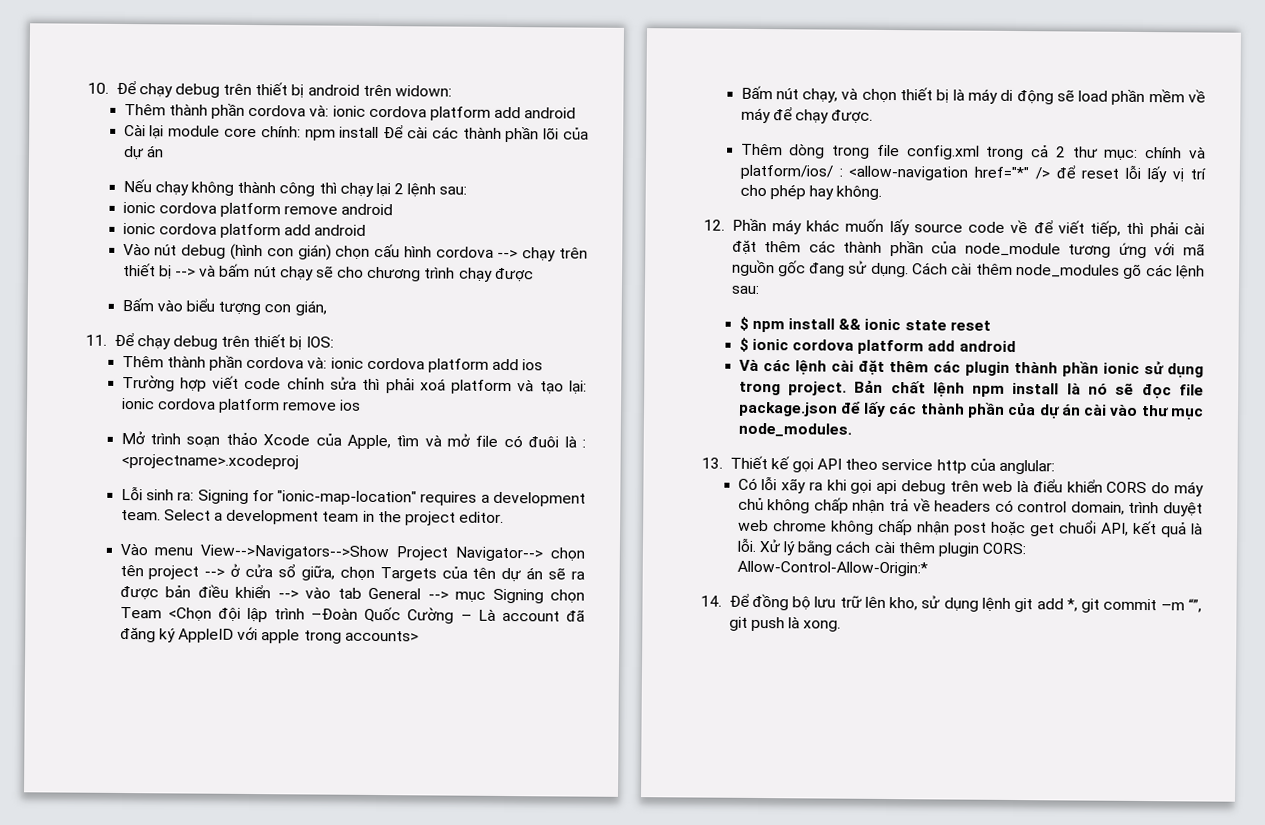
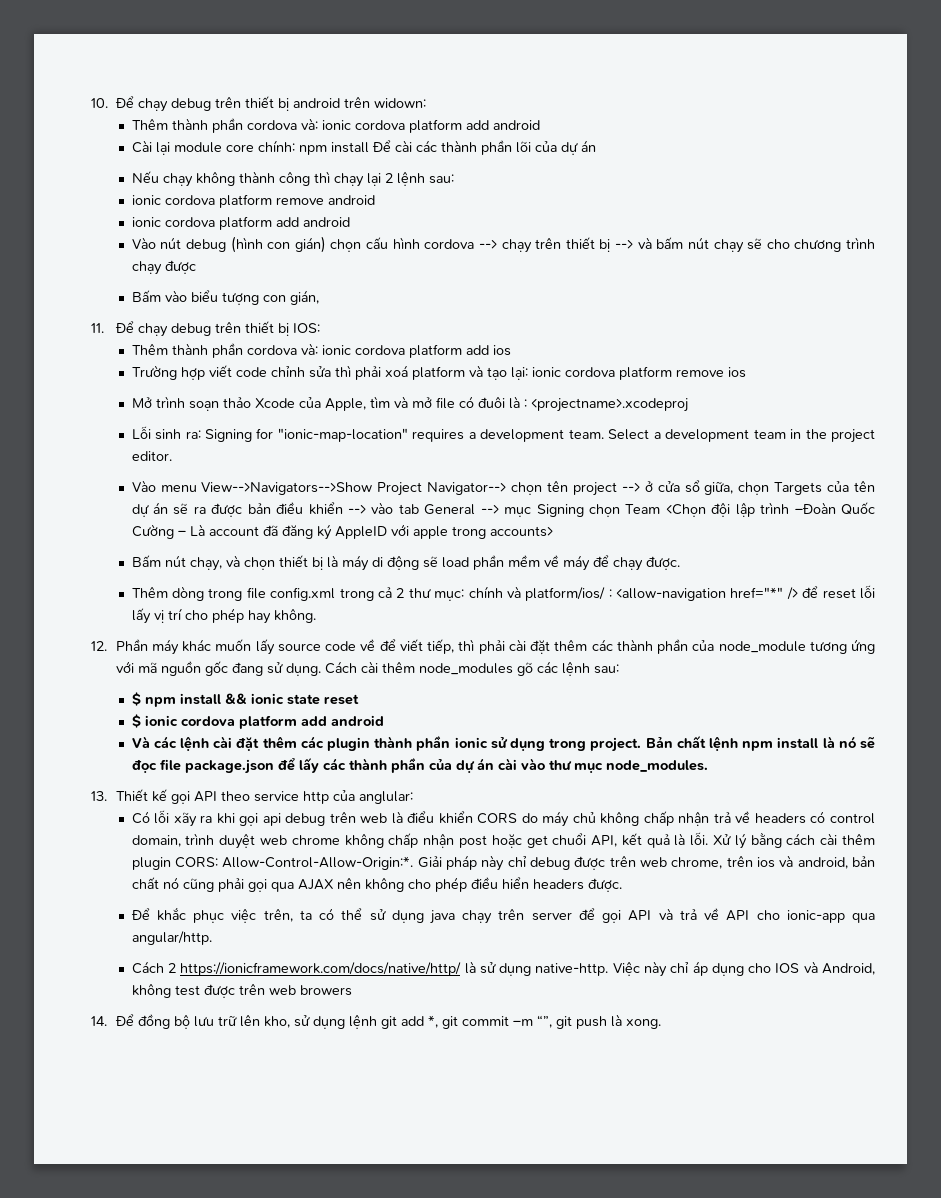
[736,560,928,577] Allow-Control-Allow-Origin:* -> [222,855,876,871] [131,877,622,892] [130,907,875,924] [131,931,212,945] [131,961,875,977] [131,984,352,998] Allow-Control-Allow-Origin:*. Giải pháp này chỉ debug được trên web chrome, trên ios và android, bản chất nó cũng phải gọi qua AJAX nên không cho phép điều hiển headers được. // Để khắc phục việc trên, ta có thể sử dụng java chạy trên server để gọi API và trả về API cho ionic-app qua angular/http. // Cách 2 https://ionicframework.com/docs/native/http/ là sử dụng native-http. Việc này chỉ áp dụng cho IOS và Android, không test được trên web browers

